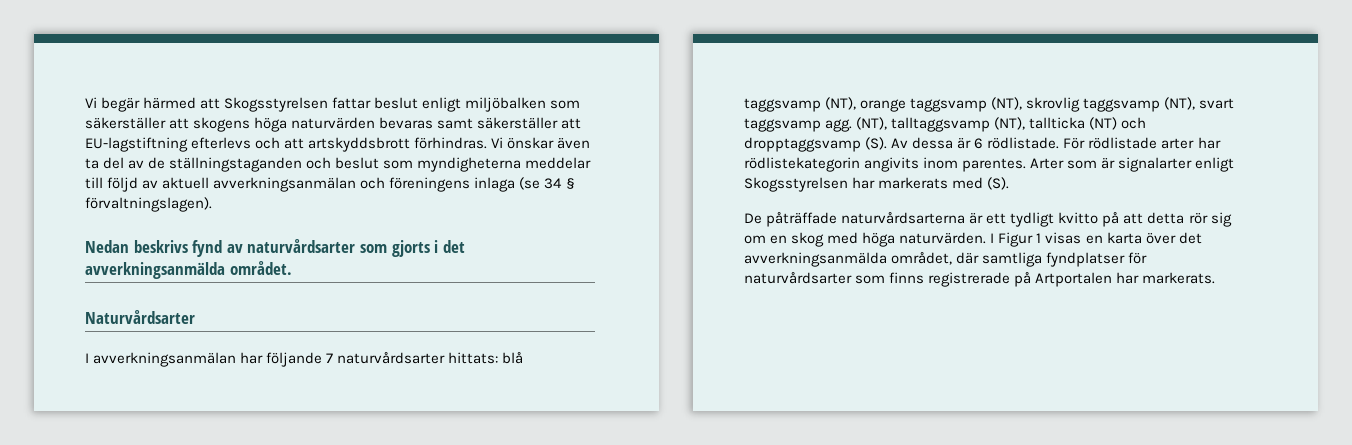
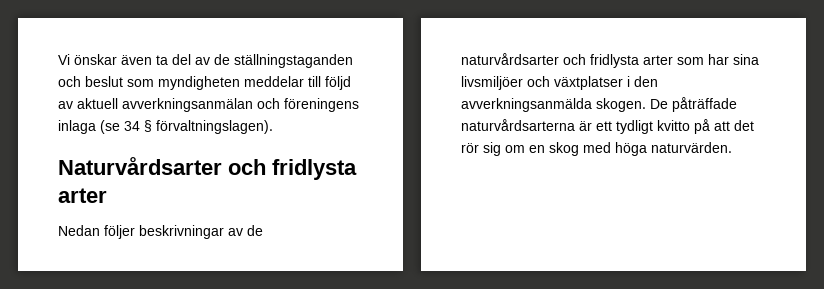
[85,97,581,112] [85,117,582,132] [85,137,504,152] Vi begär härmed att Skogsstyrelsen fattar beslut enligt miljöbalken som säkerställer att skogens höga naturvärden bevaras samt säkerställer att EU-lagstiftning efterlevs och att artskyddsbrott förhindras. Vi -> [58,54,70,65] Vi
[417,157,522,172] myndigheterna -> [158,76,240,90] myndigheten
[85,239,465,257] [85,261,292,279] [85,310,195,324] [85,351,524,367] [744,97,1235,112] [744,117,1147,132] [744,137,1221,152] [744,157,1235,172] [744,177,1010,192] Nedan beskrivs fynd av naturvårdsarter som gjorts i det avverkningsanmälda området. // Naturvårdsarter // I avverkningsanmälan har följande 7 naturvårdsarter hittats: blå taggsvamp (NT), orange taggsvamp (NT), skrovlig taggsvamp (NT), svart taggsvamp agg. (NT), talltaggsvamp (NT), tallticka (NT) och dropptaggsvamp (S). Av dessa är 6 rödlistade. För rödlistade arter har rödlistekategorin angivits inom parentes. Arter som är signalarter enligt Skogsstyrelsen har markerats med (S). // -> [58,157,357,180] [58,188,107,203] [58,225,263,239] [461,53,759,68] [461,76,658,90] [461,98,646,112] Naturvårdsarter och fridlysta arter // Nedan följer beskrivningar av de naturvårdsarter och fridlysta arter som har sina livsmiljöer och växtplatser i den avverkningsanmälda skogen.
[1147,212,1185,224] detta -> [734,120,754,131] det
[990,232,1202,247] [744,251,1148,267] [744,271,1216,287] I Figur 1 visas en karta över det avverkningsanmälda området, där samtliga fyndplatser för naturvårdsarter som finns registrerade på Artportalen har markerats. -> (732, 147) none

